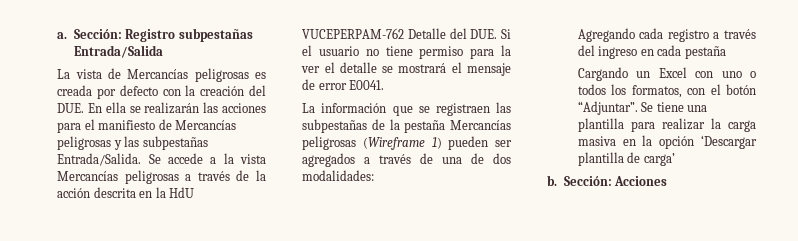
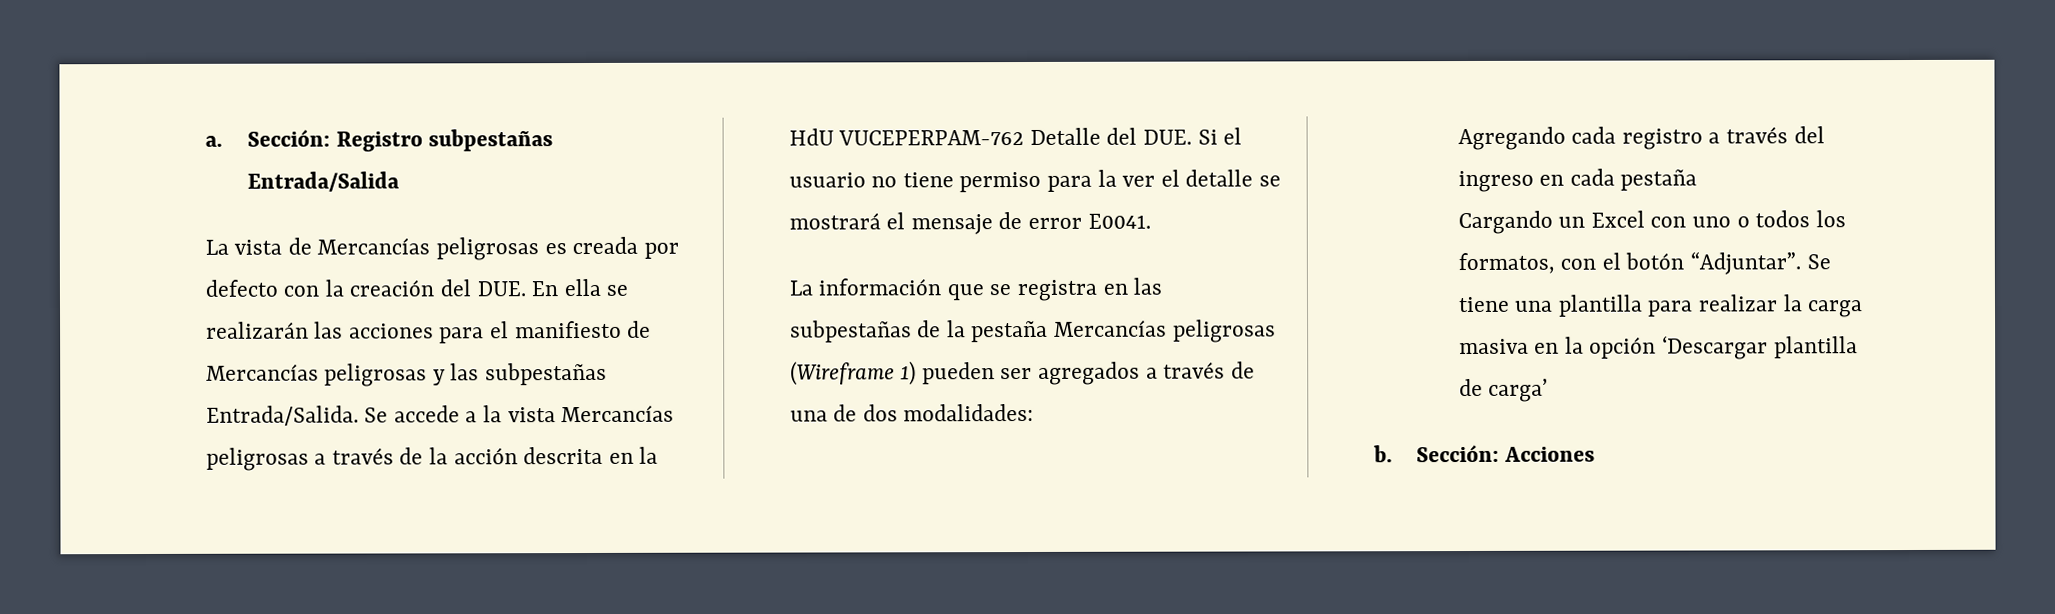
[435,103,490,116] registraen -> [1016,279,1128,302] registra en

